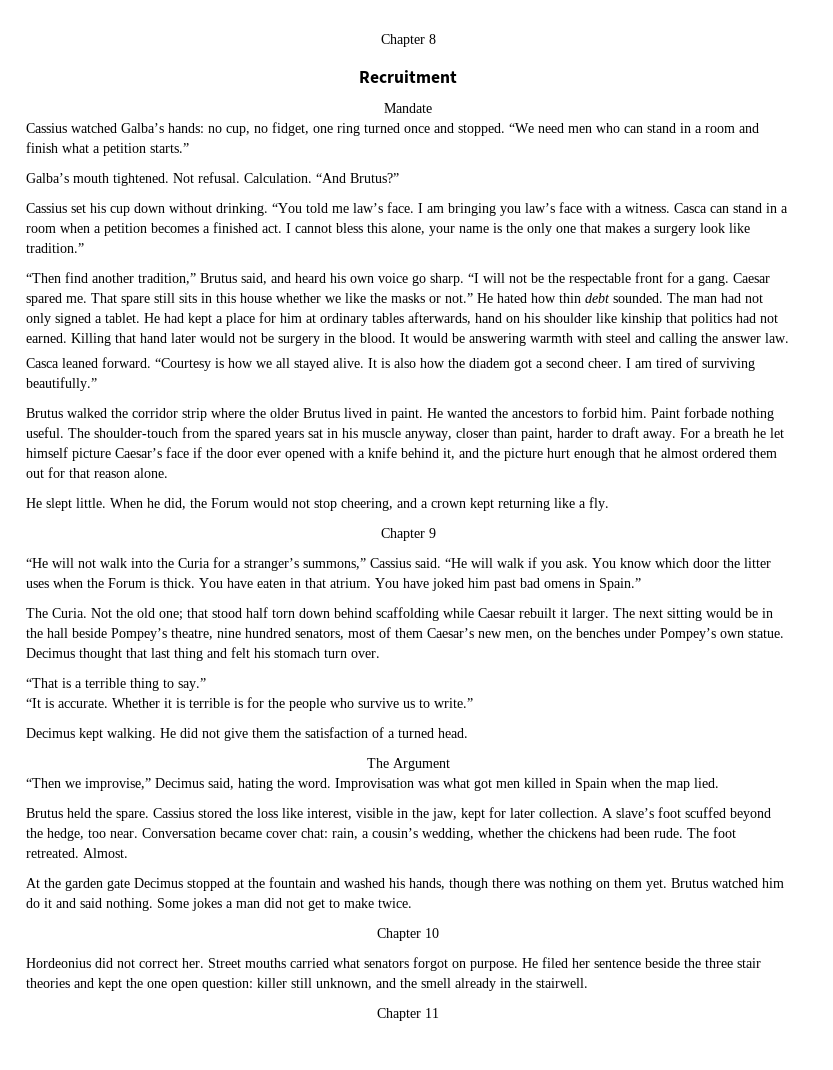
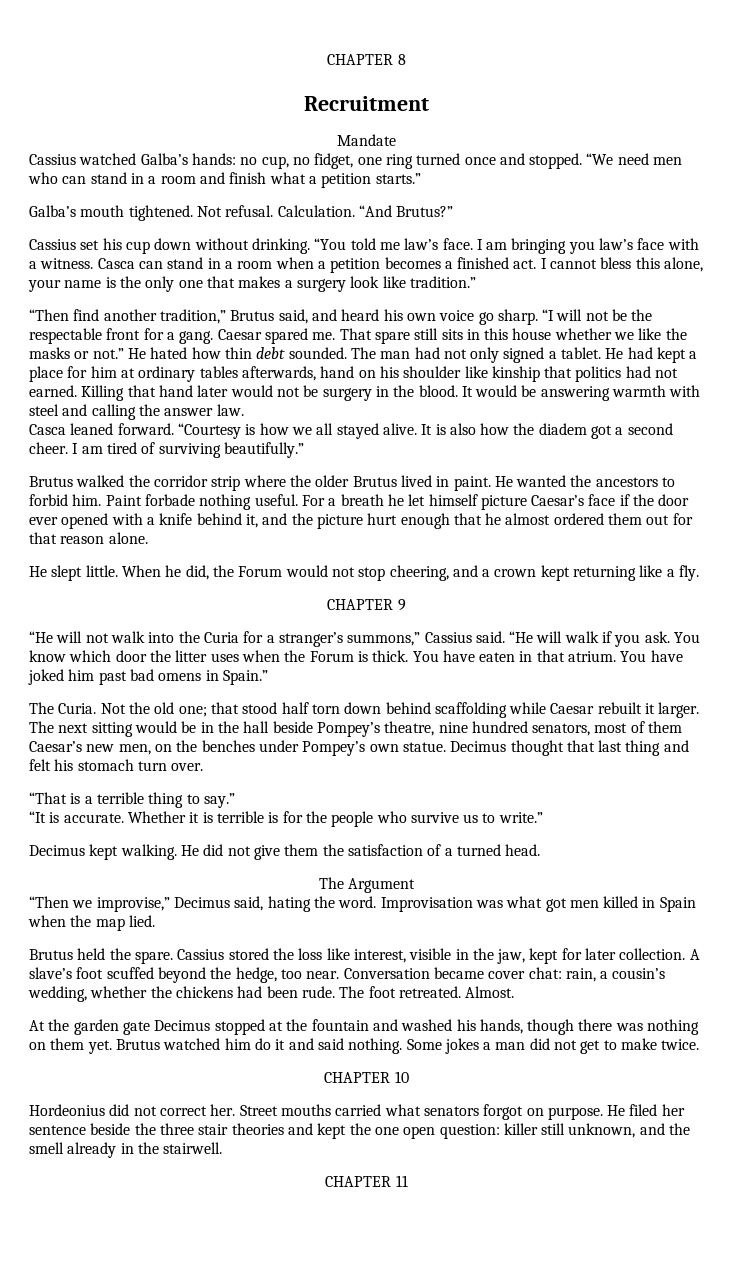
[380,34,425,47] Chapter -> [327,54,394,65] CHAPTER
[68,427,676,441] The shoulder-touch from the spared years sat in his muscle anyway, closer than paint, harder to draft away. -> (298, 500) none
[380,528,425,541] Chapter -> [327,599,394,610] CHAPTER
[377,928,421,941] Chapter -> [324,1072,391,1083] CHAPTER
[377,1008,421,1021] Chapter -> [325,1176,392,1187] CHAPTER

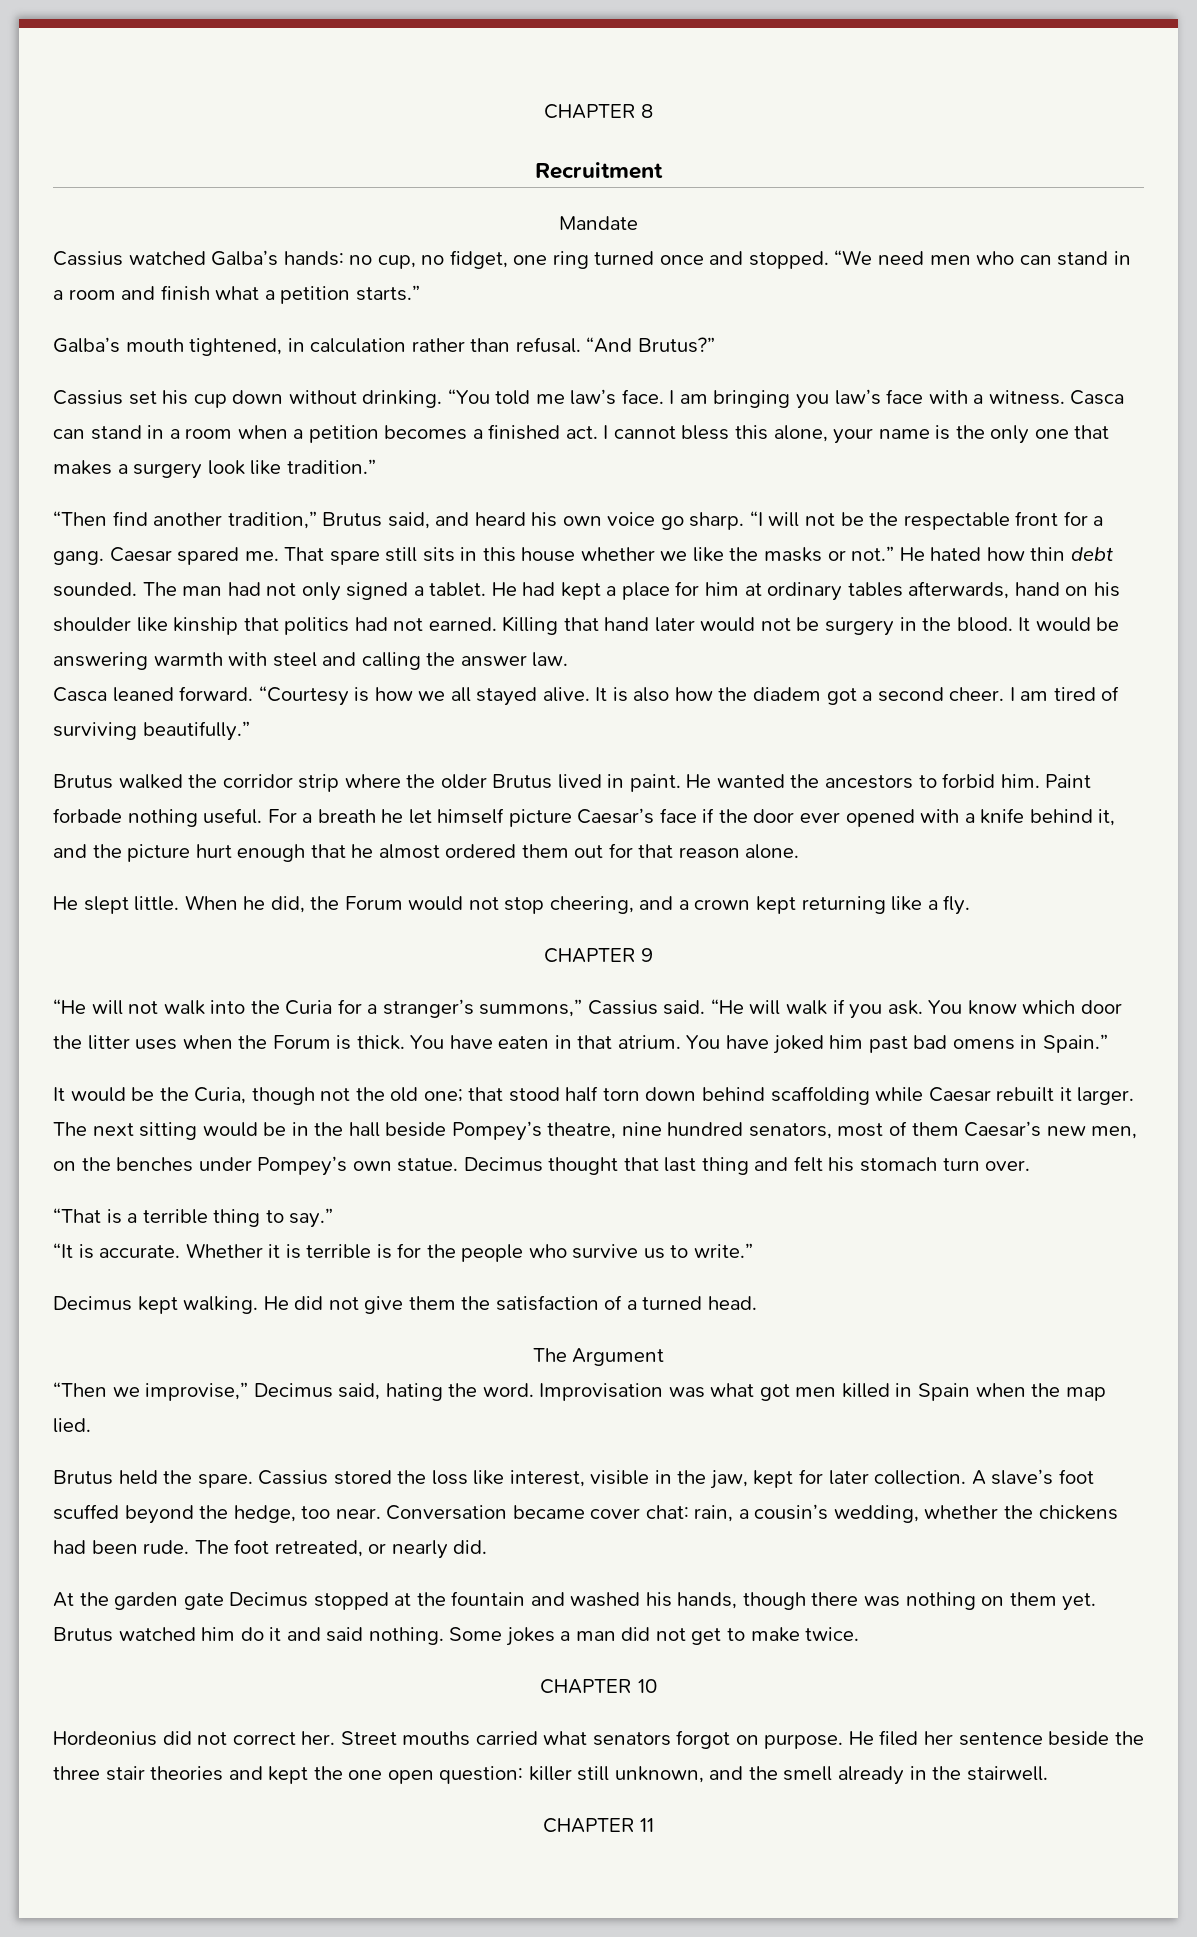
[128,205,355,221] tightened. Not refusal. Calculation. -> [189,337,581,356] tightened, in calculation rather than refusal.
[29,702,126,714] The Curia. Not -> [53,1087,351,1105] It would be the Curia, though not
[398,986,515,998] retreated. Almost. -> [274,1540,488,1559] retreated, or nearly did.

